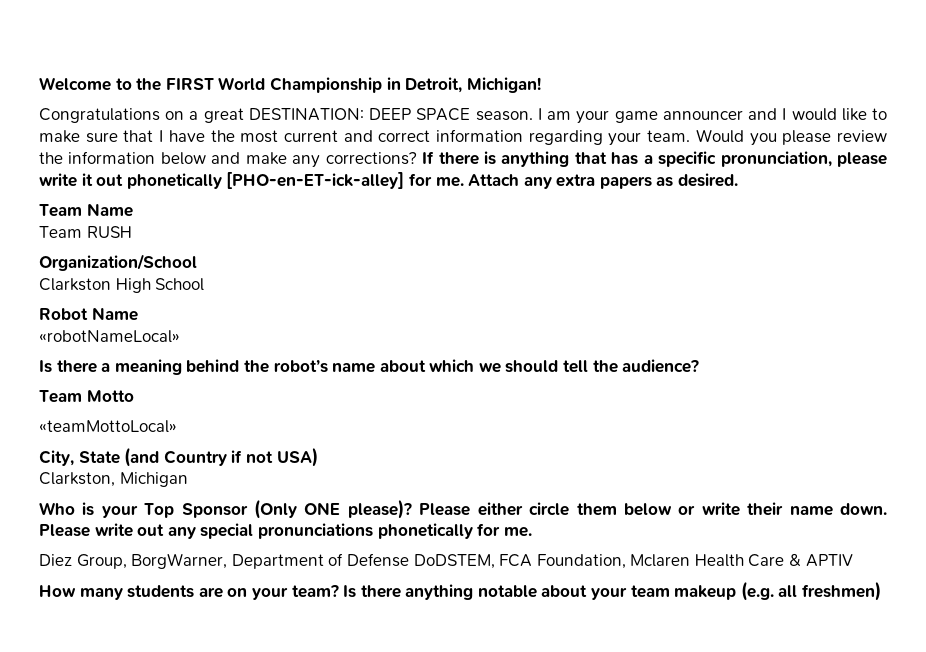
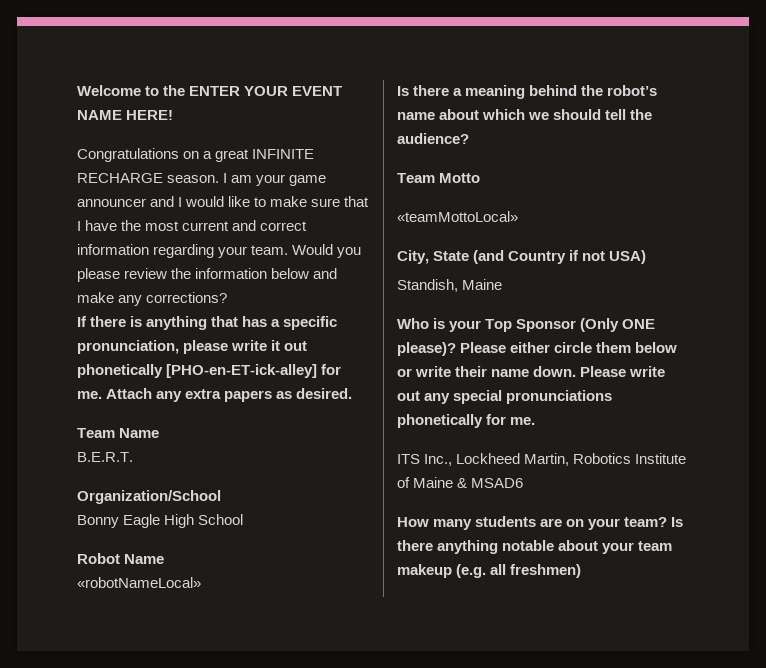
[165,77,541,93] FIRST World Championship in Detroit, Michigan! -> [189,86,343,96] [77,110,174,120] ENTER YOUR EVENT NAME HERE!
[248,108,471,121] DESTINATION: DEEP SPACE -> [252,149,315,159] [77,173,163,183] INFINITE RECHARGE
(417, 158) none -> (228, 297) //
[39,226,132,238] Team RUSH -> [77,452,133,462] B.E.R.T.
[39,278,111,291] Clarkston -> [77,514,161,528] Bonny Eagle
[39,472,188,487] Clarkston, Michigan -> [397,279,503,292] Standish, Maine
[39,553,853,569] Diez Group, BorgWarner, Department of Defense DoDSTEM, FCA Foundation, Mclaren Health Care & APTIV -> [397,453,687,466] [397,477,524,488] ITS Inc., Lockheed Martin, Robotics Institute of Maine & MSAD6

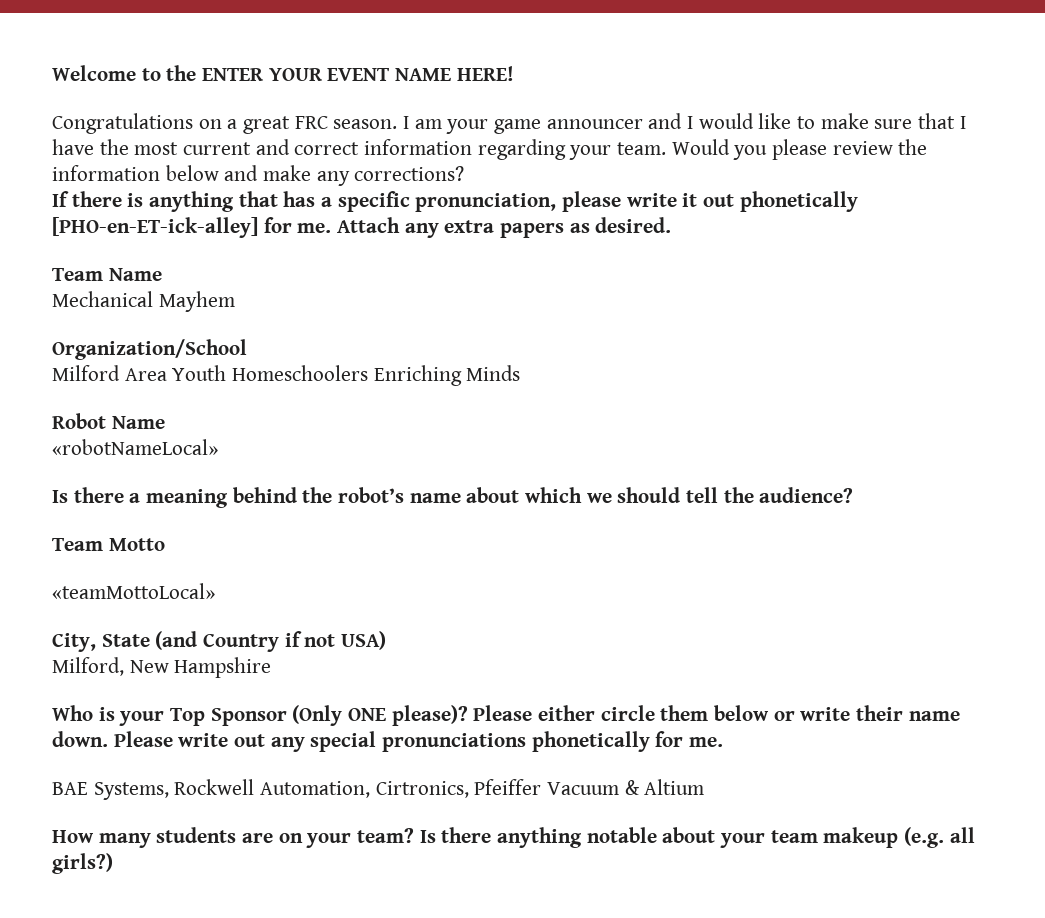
[252,149,315,159] [77,173,163,183] INFINITE RECHARGE -> [294,116,328,129] FRC
[77,452,133,462] B.E.R.T. -> [52,291,235,312] Mechanical Mayhem
[77,514,244,528] Bonny Eagle High School -> [52,365,521,386] Milford Area Youth Homeschoolers Enriching Minds
[397,279,503,292] Standish, Maine -> [52,657,272,678] Milford, New Hampshire
[397,453,687,466] [397,477,524,488] ITS Inc., Lockheed Martin, Robotics Institute of Maine & MSAD6 -> [52,779,705,800] BAE Systems, Rockwell Automation, Cirtronics, Pfeiffer Vacuum & Altium
[510,564,582,578] freshmen) -> [52,853,113,874] girls?)

